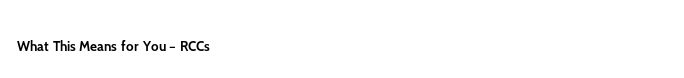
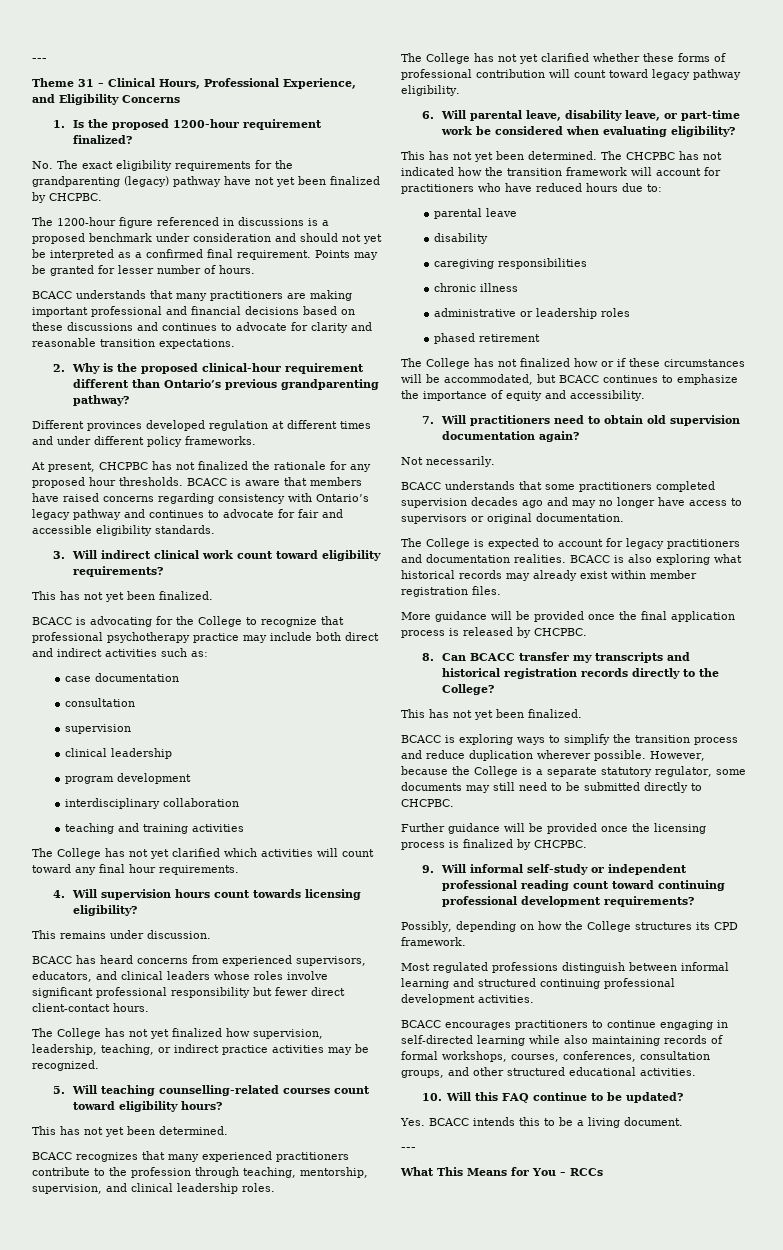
(17, 45) none -> [32,58,47,62] [32,78,356,89] [32,94,180,105] [52,119,323,130] [73,135,133,144] [32,160,293,171] [32,176,380,187] [32,192,102,203] [32,217,329,228] [32,233,382,244] [32,249,378,260] [32,265,255,276] [32,290,352,301] [32,306,355,317] [32,322,372,333] [32,338,235,349] [52,363,365,374] [73,379,380,390] [73,395,130,406] [32,420,371,431] [32,436,256,447] [31,461,371,472] [32,477,362,488] [32,493,369,504] [32,509,343,520] [32,525,215,536] [52,550,382,561] [73,566,164,577] [32,591,213,602] [32,616,344,627] [32,632,379,643] [32,648,208,657] [64,673,179,682] [64,698,135,707] [64,724,131,734] [64,748,172,759] [64,773,191,784] [64,798,239,809] [64,823,244,834] [32,848,374,859] [32,864,239,875] [52,889,362,900] [73,905,138,916] [32,930,211,939] [32,955,366,966] [32,971,328,982] [32,987,345,998] [32,1003,149,1012] [32,1028,323,1039] [32,1044,369,1055] [32,1060,99,1071] [52,1085,371,1096] [73,1101,223,1112] [32,1126,228,1137] [32,1151,349,1162] [32,1167,368,1178] [32,1183,275,1194] [401,53,726,64] [401,69,741,80] [401,85,460,96] [421,110,741,121] [441,126,736,137] [401,151,722,162] [401,167,721,176] [401,183,662,194] [433,208,517,219] [433,233,488,244] [433,258,587,269] [433,283,518,292] [433,308,630,319] [433,333,540,344] [401,358,745,369] [401,374,738,385] [401,390,645,401] [421,415,741,426] [442,431,580,442] [401,456,495,467] [401,481,715,492] [401,497,742,508] [401,513,624,524] [401,538,740,549] [401,554,742,565] [401,570,697,581] [401,586,501,597] [401,611,735,622] [401,627,587,638] [421,652,691,663] [442,668,720,679] [442,684,495,695] [401,709,582,720] [401,734,738,745] [401,750,705,761] [401,766,746,777] [401,782,702,793] [401,799,454,807] [401,823,706,834] [401,839,587,850] [421,864,688,875] [442,880,726,891] [442,896,695,907] [401,921,738,932] [401,937,466,946] [401,962,729,973] [401,978,675,989] [401,994,534,1005] [401,1020,728,1030] [401,1035,723,1046] [401,1051,710,1062] [401,1067,696,1078] [421,1092,684,1103] [400,1117,683,1128] [401,1147,416,1151] --- // Theme 31 – Clinical Hours, Professional Experience, and Eligibility Concerns // 1. Is the proposed 1200-hour requirement finalized? // No. The exact eligibility requirements for the grandparenting (legacy) pathway have not yet been finalized by CHCPBC. // The 1200-hour figure referenced in discussions is a proposed benchmark under consideration and should not yet be interpreted as a confirmed final requirement. Points may be granted for lesser number of hours. // BCACC understands that many practitioners are making important professional and financial decisions based on these discussions and continues to advocate for clarity and reasonable transition expectations. // 2. Why is the proposed clinical-hour requirement different than Ontario’s previous grandparenting pathway? // Different provinces developed regulation at different times and under different policy frameworks. // At present, CHCPBC has not finalized the rationale for any proposed hour thresholds. BCACC is aware that members have raised concerns regarding consistency with Ontario’s legacy pathway and continues to advocate for fair and accessible eligibility standards. // 3. Will indirect clinical work count toward eligibility requirements? // This has not yet been finalized. // BCACC is advocating for the College to recognize that professional psychotherapy practice may include both direct and indirect activities such as: // case documentation // consultation // supervision // clinical leadership // program development // interdisciplinary collaboration // teaching and training activities // The College has not yet clarified which activities will count toward any final hour requirements. // 4. Will supervision hours count towards licensing eligibility? // This remains under discussion. // BCACC has heard concerns from experienced supervisors, educators, and clinical leaders whose roles involve significant professional responsibility but fewer direct client-contact hours. // The College has not yet finalized how supervision, leadership, teaching, or indirect practice activities may be recognized. // 5. Will teaching counselling-related courses count toward eligibility hours? // This has not yet been determined. // BCACC recognizes that many experienced practitioners contribute to the profession through teaching, mentorship, supervision, and clinical leadership roles. // The College has not yet clarified whether these forms of professional contribution will count toward legacy pathway eligibility. // 6. Will parental leave, disability leave, or part-time work be considered when evaluating eligibility? // This has not yet been determined. The CHCPBC has not indicated how the transition framework will account for practitioners who have reduced hours due to: // parental leave // disability // caregiving responsibilities // chronic illness // administrative or leadership roles // phased retirement // The College has not finalized how or if these circumstances will be accommodated, but BCACC continues to emphasize the importance of equity and accessibility. // 7. Will practitioners need to obtain old supervision documentation again? // Not necessarily. // BCACC understands that some practitioners completed supervision decades ago and may no longer have access to supervisors or original documentation. // The College is expected to account for legacy practitioners and documentation realities. BCACC is also exploring what historical records may already exist within member registration files. // More guidance will be provided once the final application process is released by CHCPBC. // 8. Can BCACC transfer my transcripts and historical registration records directly to the College? // This has not yet been finalized. // BCACC is exploring ways to simplify the transition process and reduce duplication wherever possible. However, because the College is a separate statutory regulator, some documents may still need to be submitted directly to CHCPBC. // Further guidance will be provided once the licensing process is finalized by CHCPBC. // 9. Will informal self-study or independent professional reading count toward continuing professional development requirements? // Possibly, depending on how the College structures its CPD framework. // Most regulated professions distinguish between informal learning and structured continuing professional development activities. // BCACC encourages practitioners to continue engaging in self-directed learning while also maintaining records of formal workshops, courses, conferences, consultation groups, and other structured educational activities. // 10. Will this FAQ continue to be updated? // Yes. BCACC intends this to be a living document. // --- //

